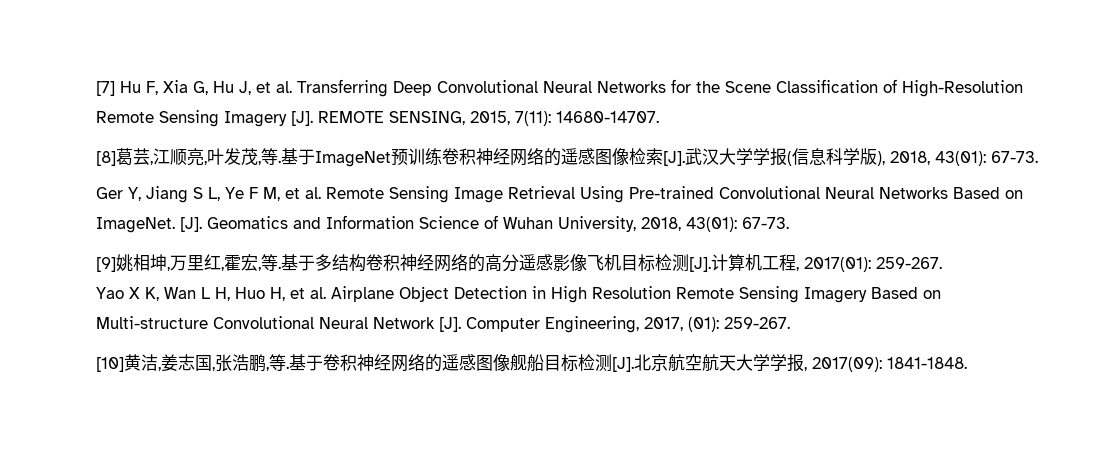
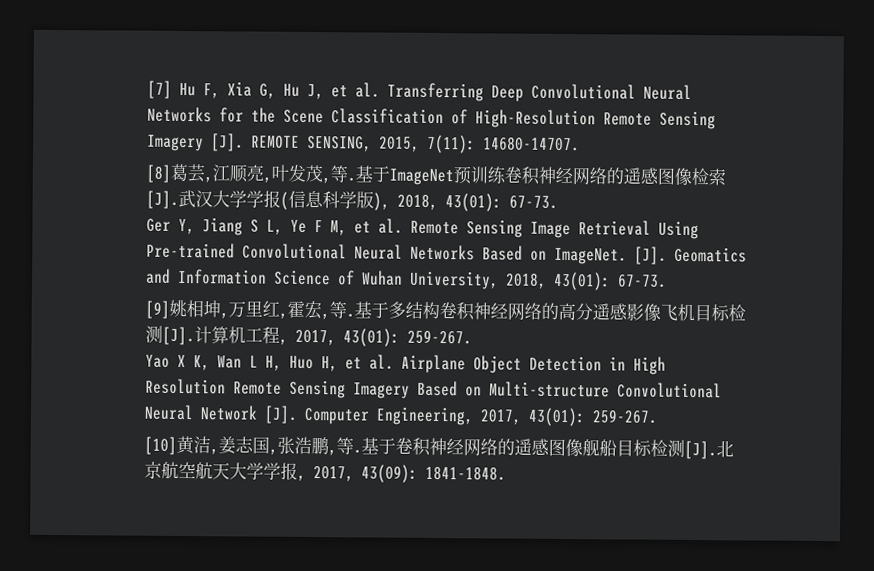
[804,257,872,272] 2017(01): -> [295,328,401,347] 2017, 43(01):
[688,317,720,332] (01): -> [528,407,587,427] 43(01):
[812,357,883,372] 2017(09): -> [313,464,419,483] 2017, 43(09):

